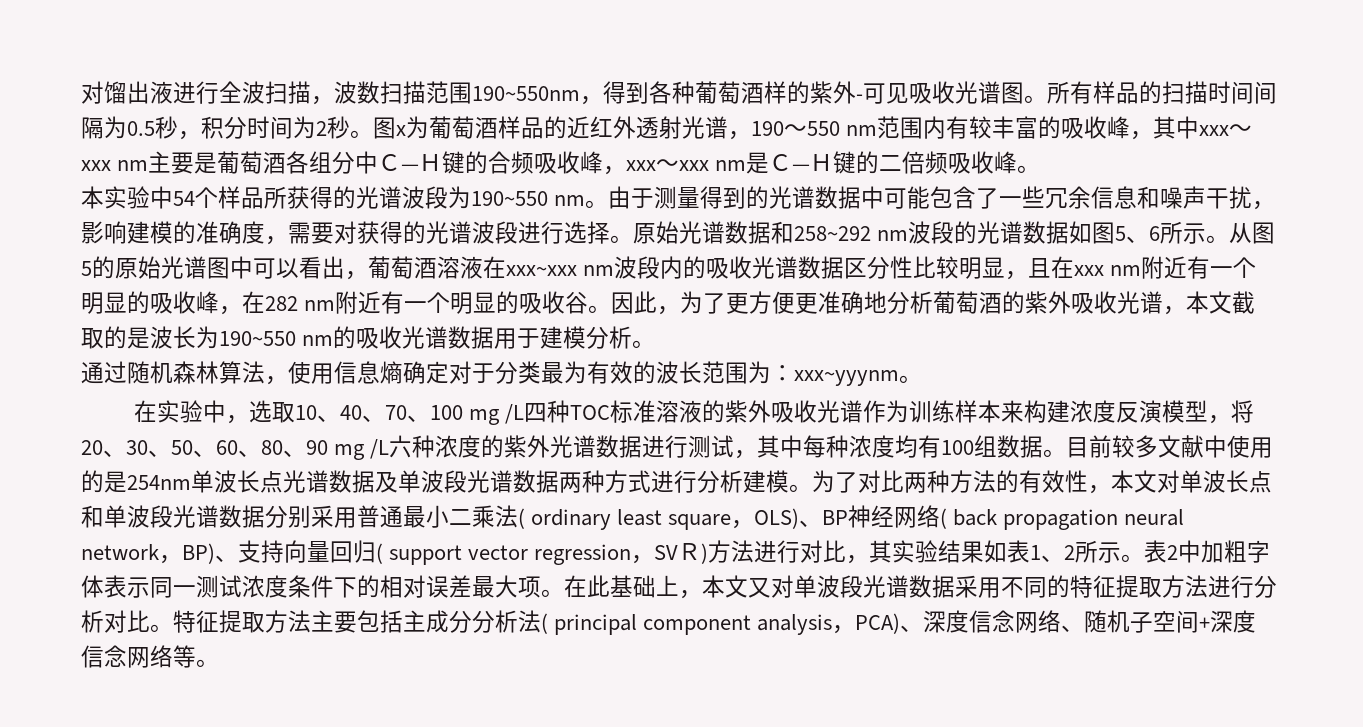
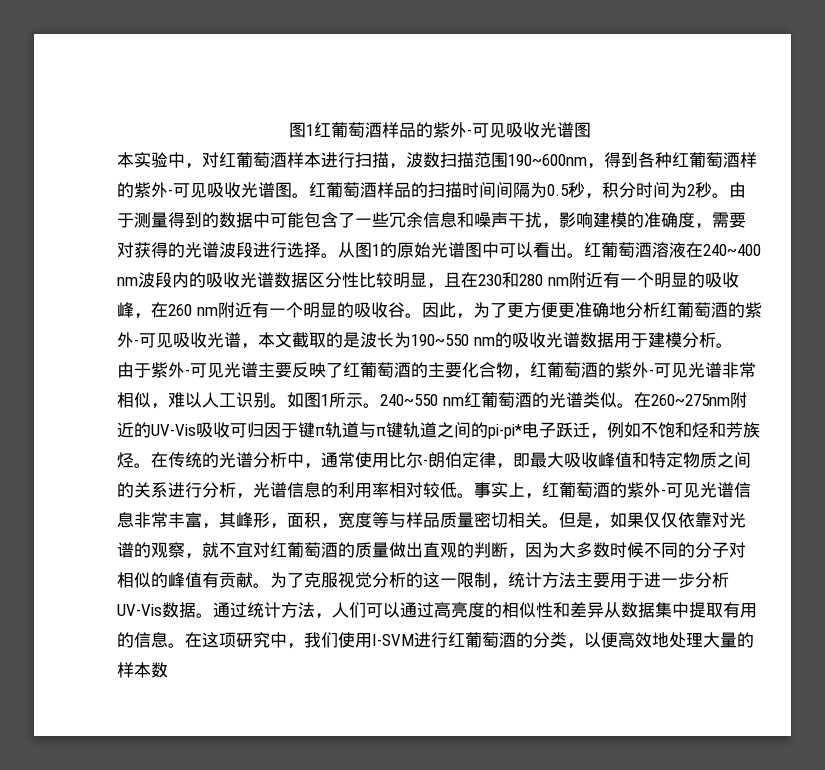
[81,81,265,104] 对馏出液进行全波 -> [288,122,591,138] [117,152,355,169] 图1红葡萄酒样品的紫外-可见吸收光谱图 // 本实验中，对红葡萄酒样本进行
[472,86,580,101] 190~550nm -> [508,154,587,166] 190~600nm
(695, 92) none -> [672,152,689,167] 红
[1047,81,1093,104] 所有 -> [309,182,377,198] 红葡萄酒
[373,116,1253,140] [81,151,1041,175] [81,186,609,209] 图x为葡萄酒样品的近红外透射光谱，190～550 nm范围内有较丰富的吸收峰，其中xxx～xxx nm主要是葡萄酒各组分中Ｃ—Ｈ键的合频吸收峰，xxx～xxx nm是Ｃ—Ｈ键的二倍频吸收峰。 // 本实验中54个样品所获得的光谱波段为190~550 nm。 -> (729, 195) none
[769,186,816,209] 光谱 -> (219, 220) none
[633,221,1276,244] [81,261,92,276] 原始光谱数据和258~292 nm波段的光谱数据如图5、6所示。从图5 -> [338,242,380,258] 从图1
[345,271,368,280] ， -> [567,242,601,258] 。红
[506,265,577,276] xxx~xxx -> [703,244,761,256] 240~400
[1074,265,1105,276] xxx -> [478,272,543,288] 230和280
[265,296,298,311] 282 -> [168,304,192,316] 260
[933,291,1072,314] 葡萄酒的紫外 -> [660,302,762,318] [117,332,173,348] 红葡萄酒的紫外-可见
[81,361,922,386] [134,400,1255,425] [81,435,1274,460] [81,470,1272,494] [81,505,1185,530] [81,540,1271,565] [81,575,1277,599] [81,610,1257,635] [81,645,219,668] 通过随机森林算法，使用信息熵确定对于分类最为有效的波长范围为：xxx~yyynm。 // 在实验中，选取10、40、70、100 mg /L四种TOC标准溶液的紫外吸收光谱作为训练样本来构建浓度反演模型，将20、30、50、60、80、90 mg /L六种浓度的紫外光谱数据进行测试，其中每种浓度均有100组数据。目前较多文献中使用的是254nm单波长点光谱数据及单波段光谱数据两种方式进行分析建模。为了对比两种方法的有效性，本文对单波长点和单波段光谱数据分别采用普通最小二乘法( ordinary least square，OLS)、BP神经网络( back propagation neural network，BP)、支持向量回归( support vector regression，SVＲ)方法进行对比，其实验结果如表1、2所示。表2中加粗字体表示同一测试浓度条件下的相对误差最大项。在此基础上，本文又对单波段光谱数据采用不同的特征提取方法进行分析对比。特征提取方法主要包括主成分分析法( principal component analysis，PCA)、深度信念网络、随机子空间+深度信念网络等。 -> [117,362,756,379] [117,392,747,409] [117,422,760,439] [117,452,751,469] [117,482,751,499] [117,512,746,529] [117,542,746,559] [117,572,729,589] [117,602,757,619] [117,632,754,649] [117,662,168,678] 由于紫外-可见光谱主要反映了红葡萄酒的主要化合物，红葡萄酒的紫外-可见光谱非常相似，难以人工识别。如图1所示。240~550 nm红葡萄酒的光谱类似。在260~275nm附近的UV-Vis吸收可归因于键π轨道与π键轨道之间的pi-pi*电子跃迁，例如不饱和烃和芳族烃。在传统的光谱分析中，通常使用比尔-朗伯定律，即最大吸收峰值和特定物质之间的关系进行分析，光谱信息的利用率相对较低。事实上，红葡萄酒的紫外-可见光谱信息非常丰富，其峰形，面积，宽度等与样品质量密切相关。但是，如果仅仅依靠对光谱的观察，就不宜对红葡萄酒的质量做出直观的判断，因为大多数时候不同的分子对相似的峰值有贡献。为了克服视觉分析的这一限制，统计方法主要用于进一步分析UV-Vis数据。通过统计方法，人们可以通过高亮度的相似性和差异从数据集中提取有用的信息。在这项研究中，我们使用I-SVM进行红葡萄酒的分类，以便高效地处理大量的样本数

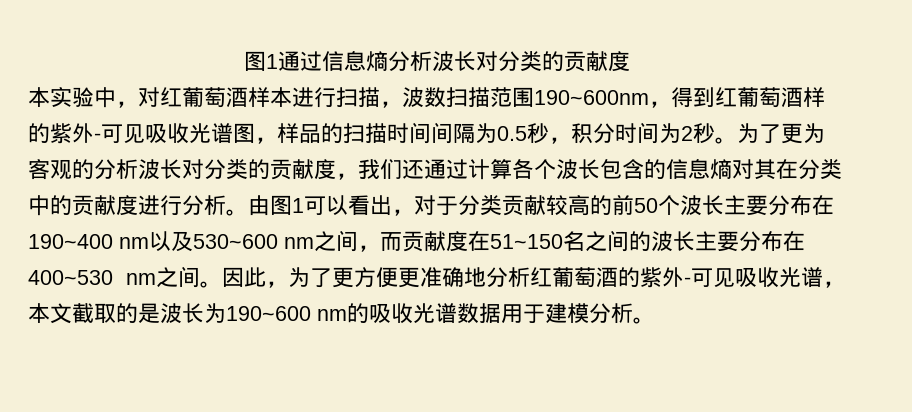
[288,122,591,138] 图1红葡萄酒样品的紫外-可见吸收光谱图 -> [243,50,630,72] 图1通过信息熵分析波长对分类的贡献度
[638,152,672,168] 各种 -> (715, 97) none
[292,182,377,198] 。红葡萄酒 -> [255,137,277,144] ，
[729,182,746,198] [117,212,746,229] [117,242,761,258] [117,272,739,289] [117,302,405,319] 由于测量得到的数据中可能包含了一些冗余信息和噪声干扰，影响建模的准确度，需要对获得的光谱波段进行选择。从图1的原始光谱图中可以看出。红葡萄酒溶液在240~400 nm波段内的吸收光谱数据区分性比较明显，且在230和280 nm附近有一个明显的吸收峰，在260 nm附近有一个明显的吸收谷 -> [737,123,825,144] [28,158,842,180] [28,194,834,216] [28,230,805,252] [28,266,200,288] 为了更为客观的分析波长对分类的贡献度，我们还通过计算各个波长包含的信息熵对其在分类中的贡献度进行分析。由图1可以看出，对于分类贡献较高的前50个波长主要分布在190~400 nm以及530~600 nm之间，而贡献度在51~150名之间的波长主要分布在400~530 nm之间
[411,334,469,346] 190~550 -> [226,306,311,321] 190~600
[117,362,756,379] [117,392,747,409] [117,422,760,439] [117,452,751,469] [117,482,751,499] [117,512,746,529] [117,542,746,559] [117,572,729,589] [117,602,757,619] [117,632,754,649] [117,662,168,678] // 由于紫外-可见光谱主要反映了红葡萄酒的主要化合物，红葡萄酒的紫外-可见光谱非常相似，难以人工识别。如图1所示。240~550 nm红葡萄酒的光谱类似。在260~275nm附近的UV-Vis吸收可归因于键π轨道与π键轨道之间的pi-pi*电子跃迁，例如不饱和烃和芳族烃。在传统的光谱分析中，通常使用比尔-朗伯定律，即最大吸收峰值和特定物质之间的关系进行分析，光谱信息的利用率相对较低。事实上，红葡萄酒的紫外-可见光谱信息非常丰富，其峰形，面积，宽度等与样品质量密切相关。但是，如果仅仅依靠对光谱的观察，就不宜对红葡萄酒的质量做出直观的判断，因为大多数时候不同的分子对相似的峰值有贡献。为了克服视觉分析的这一限制，统计方法主要用于进一步分析UV-Vis数据。通过统计方法，人们可以通过高亮度的相似性和差异从数据集中提取有用的信息。在这项研究中，我们使用I-SVM进行红葡萄酒的分类，以便高效地处理大量的样本数 -> (655, 320) none

